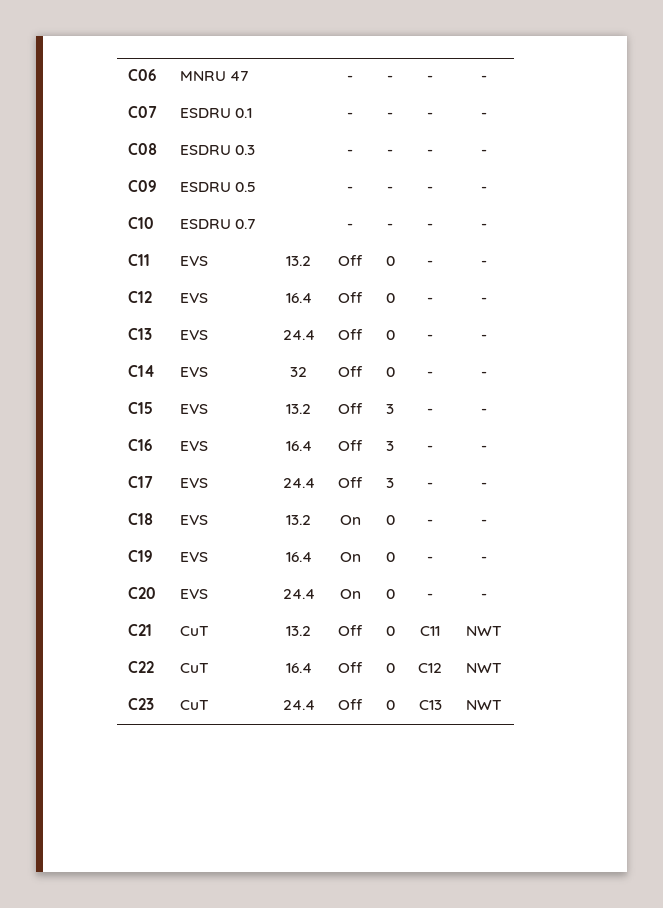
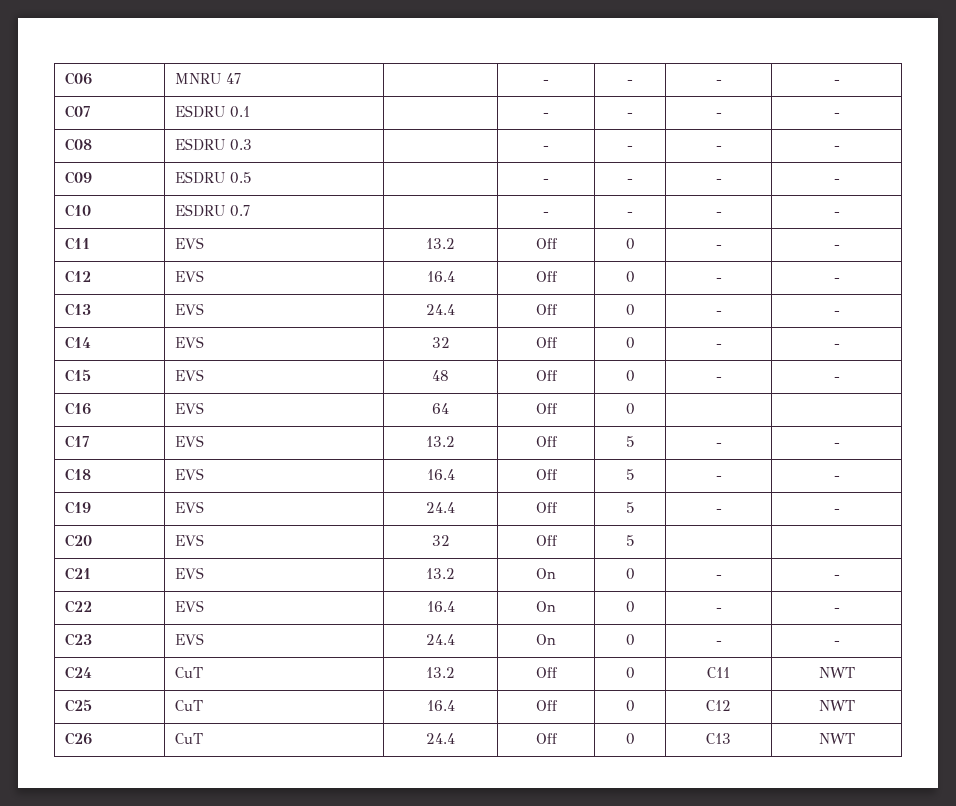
[286,404,311,414] [338,403,363,414] [386,404,394,414] 13.2 | Off | 3 -> [432,370,449,381] [535,370,558,381] [625,370,635,382] 48 | Off | 0
[285,441,312,451] [338,440,363,451] [386,441,394,451] [427,445,433,451] [480,445,487,451] [128,476,154,488] [180,478,209,488] [282,478,315,488] [338,477,363,488] [386,478,394,488] [427,482,433,488] [480,482,487,488] [128,513,154,525] 16.4 | Off | 3 | - | - // C17 | EVS | 24.4 | Off | 3 | - | - // C18 -> [432,403,449,414] [535,403,558,414] [625,403,635,415] [65,435,90,448] [175,435,205,447] [426,436,455,447] [535,436,558,447] [625,436,635,447] [715,442,722,447] [833,442,840,447] [65,468,92,481] [175,468,205,480] [426,469,455,480] [535,469,558,480] [625,469,635,480] [715,475,722,480] [833,475,840,480] [65,501,92,514] [175,501,205,513] [426,502,455,513] [535,502,558,513] [625,502,635,513] [715,508,722,513] [833,508,840,513] [65,534,93,547] [175,534,205,546] [431,535,450,546] [535,535,558,546] [625,535,635,546] [65,567,92,580] 64 | Off | 0 | | // C17 | EVS | 13.2 | Off | 5 | - | - // C18 | EVS | 16.4 | Off | 5 | - | - // C19 | EVS | 24.4 | Off | 5 | - | - // C20 | EVS | 32 | Off | 5 | | // C21
[128,550,154,562] C19 -> [65,600,93,613] C22
[128,587,157,599] C20 -> [65,633,93,646] C23
[128,624,153,636] C21 -> [65,666,93,679] C24
[128,661,155,673] C22 -> [65,699,93,712] C25
[128,698,155,710] C23 -> [65,732,93,745] C26

